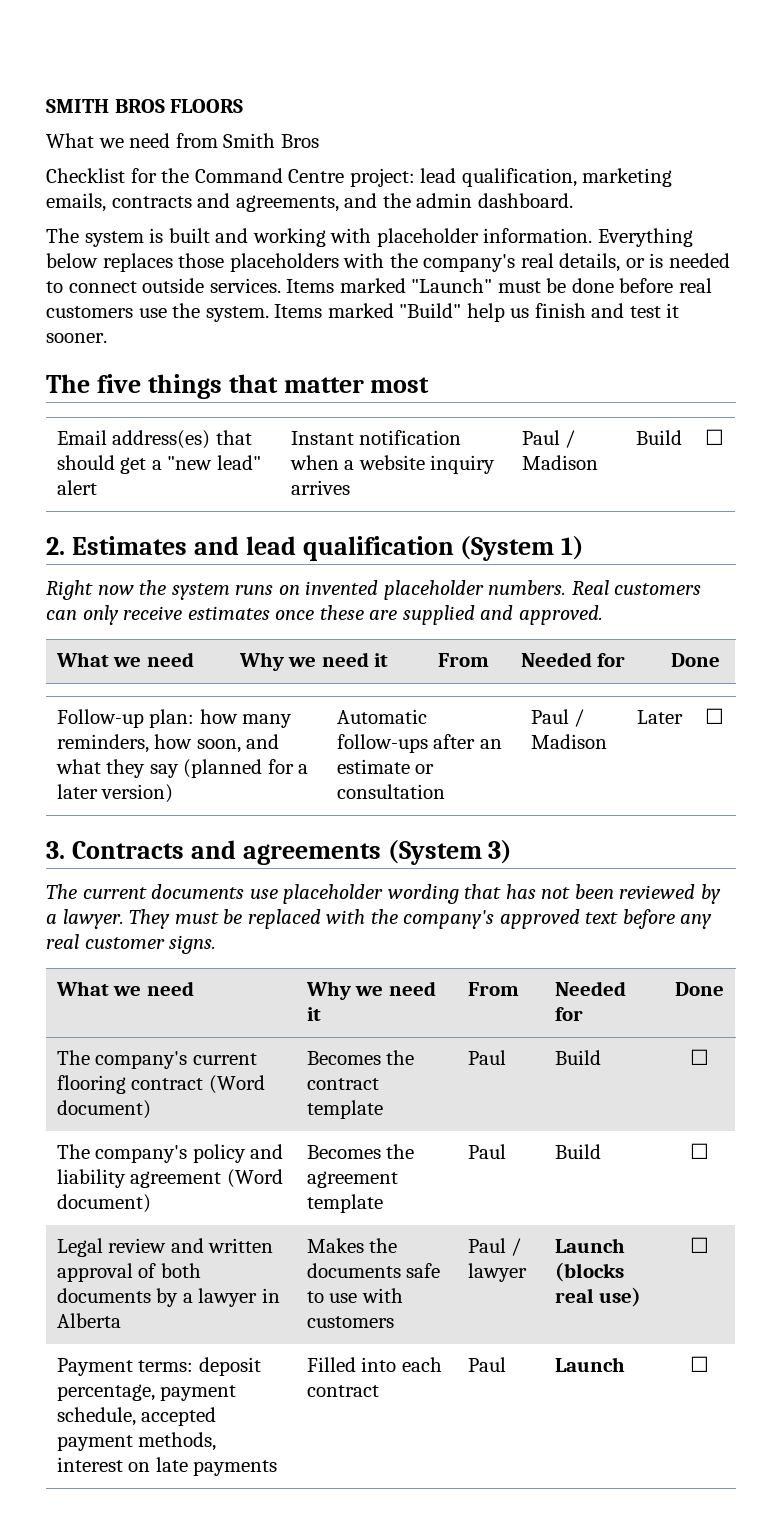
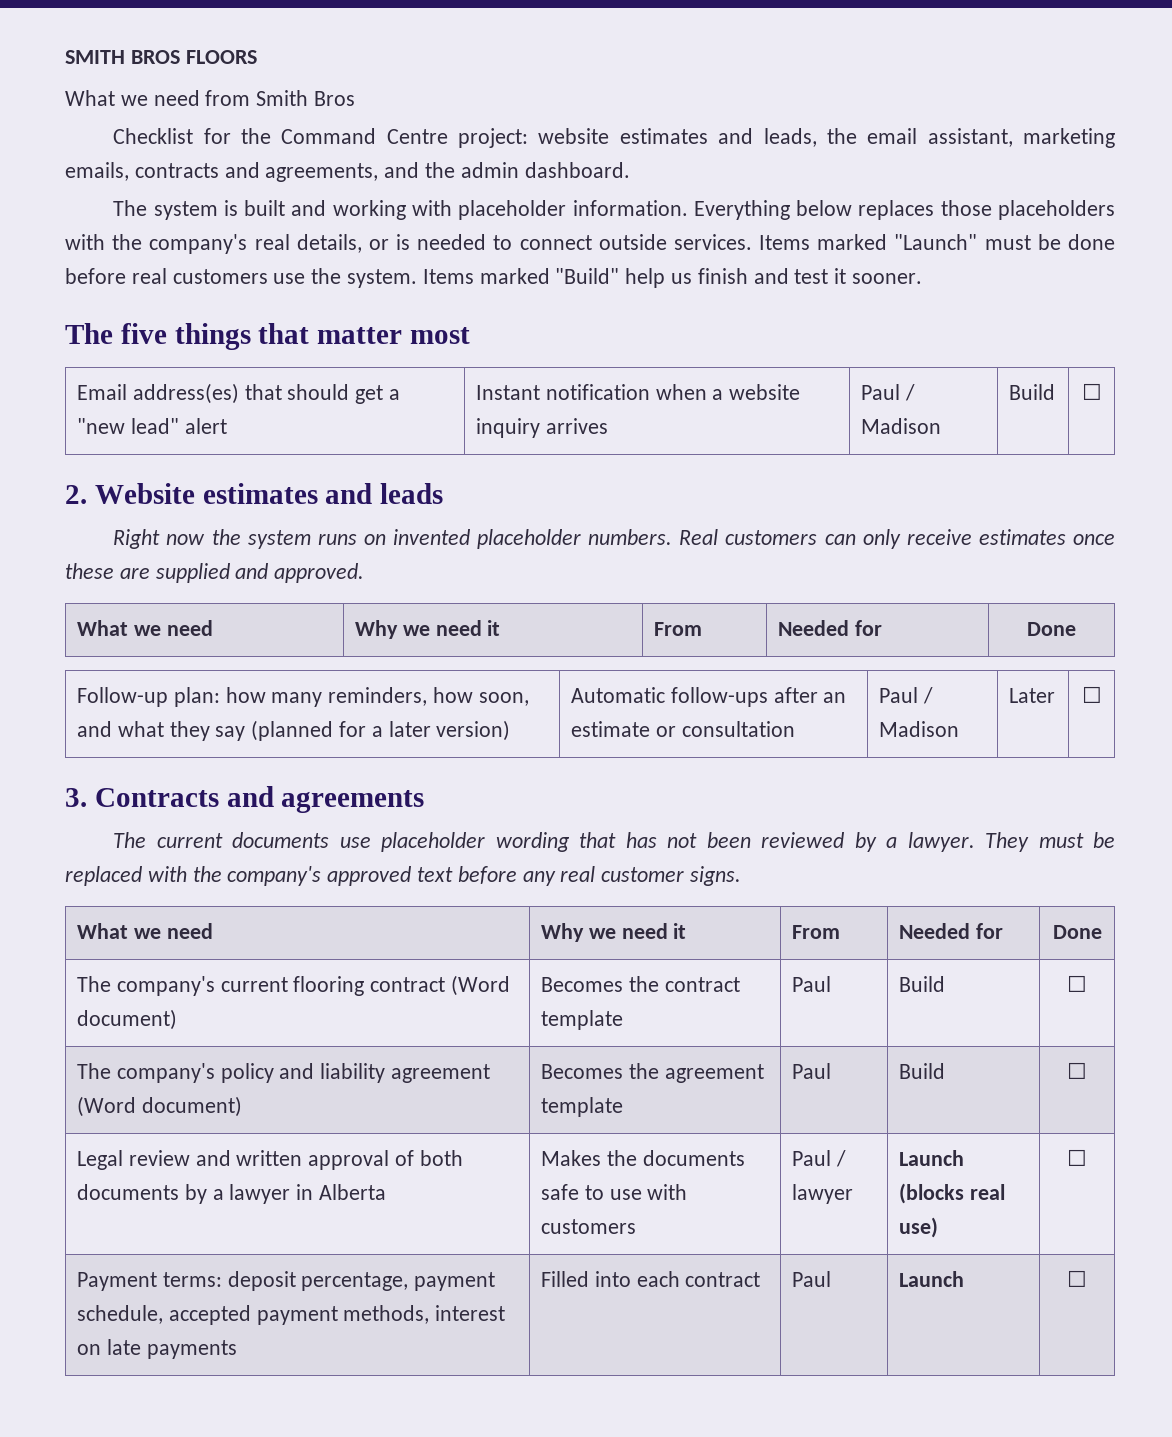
[420,168,577,187] lead qualification, -> [538,128,1013,147] website estimates and leads, the email assistant,
[71,536,585,561] Estimates and lead qualification (System 1) -> [94,483,444,504] Website estimates and leads
[387,840,513,865] (System 3) -> (425, 801) none

